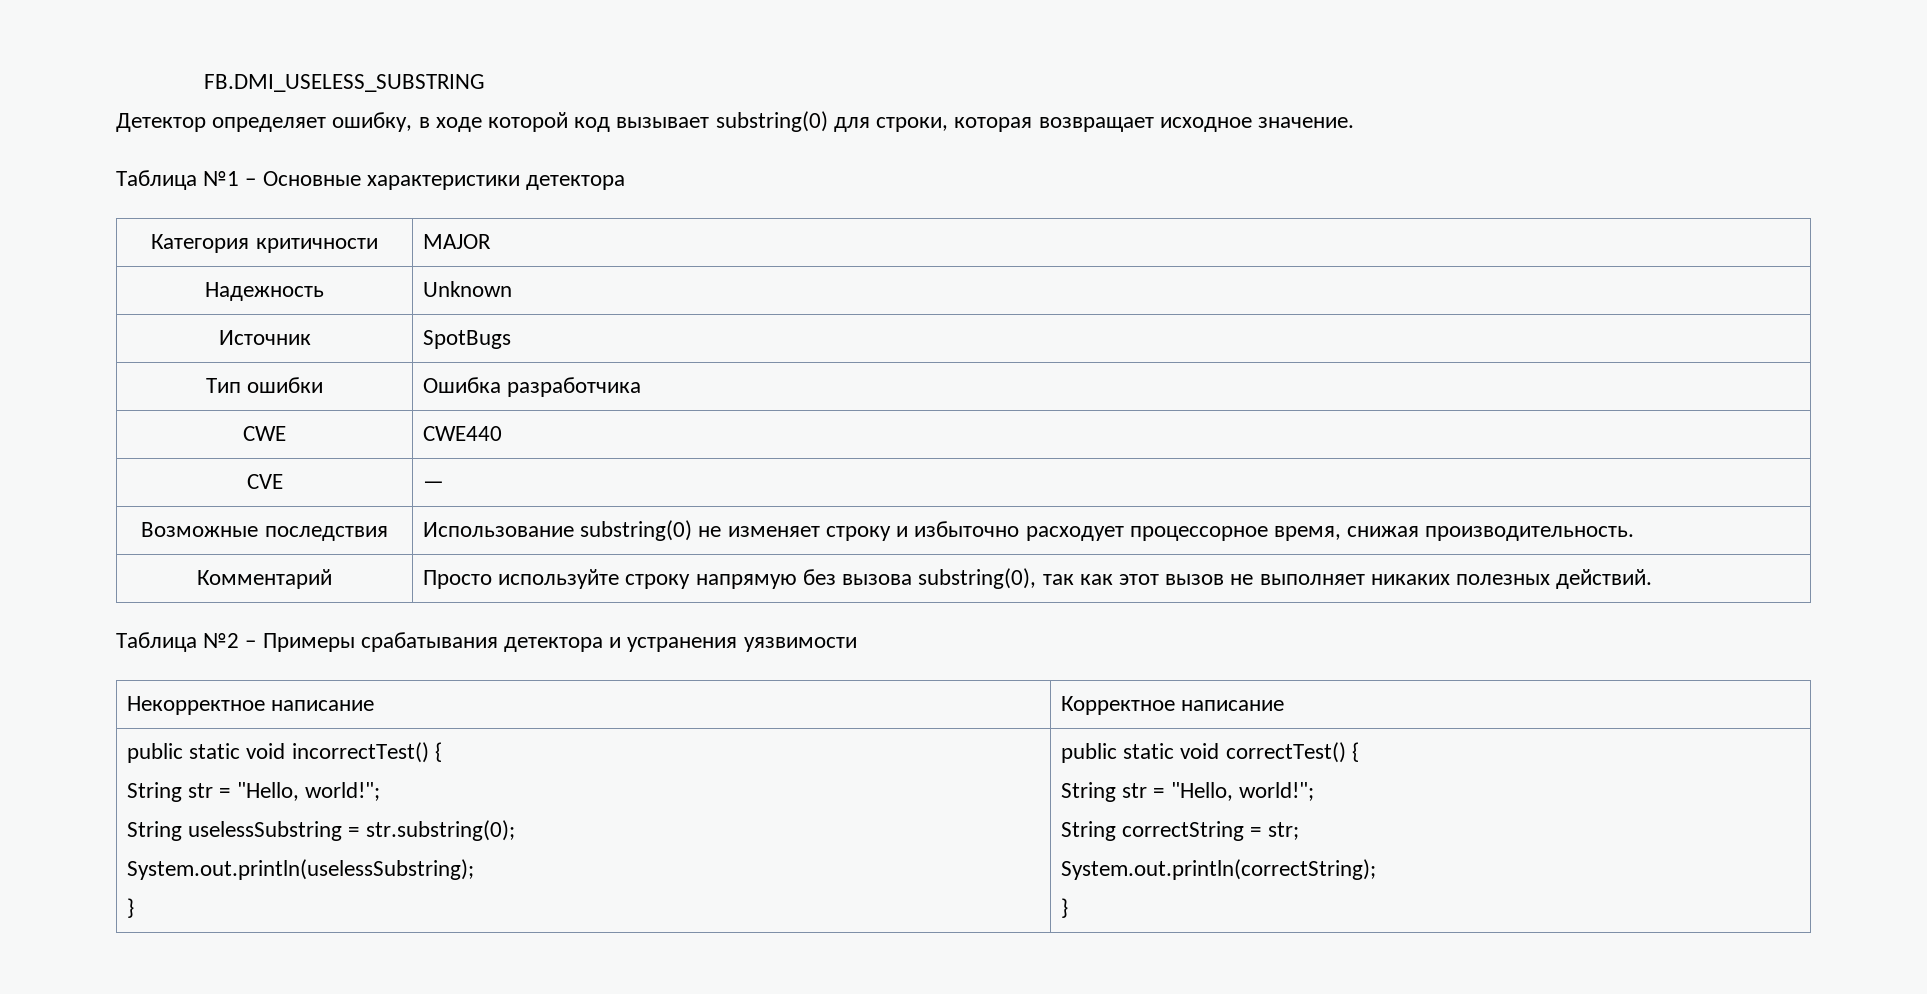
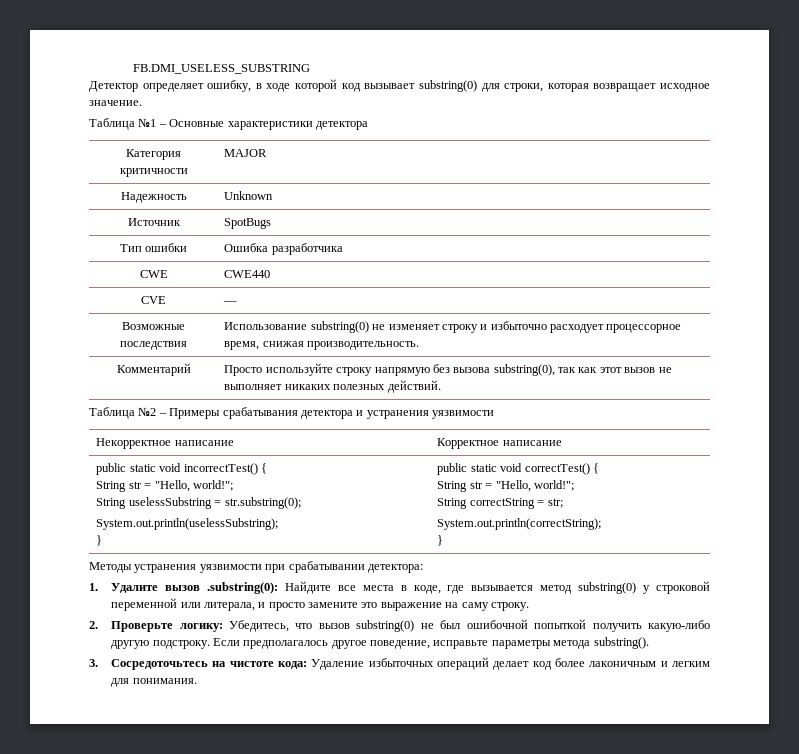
(1069, 908) none -> [89,561,423,573] [89,581,711,594] [111,598,529,611] [89,619,711,632] [111,637,649,649] [89,657,711,670] [111,678,197,687] // Методы устранения уязвимости при срабатывании детектора: // 1. Удалите вызов .substring(0): Найдите все места в коде, где вызывается метод substring(0) у строковой переменной или литерала, и просто замените это выражение на саму строку. // 2. Проверьте логику: Убедитесь, что вызов substring(0) не был ошибочной попыткой получить какую-либо другую подстроку. Если предполагалось другое поведение, исправьте параметры метода substring(). // 3. Сосредоточьтесь на чистоте кода: Удаление избыточных операций делает код более лаконичным и легким для понимания.

